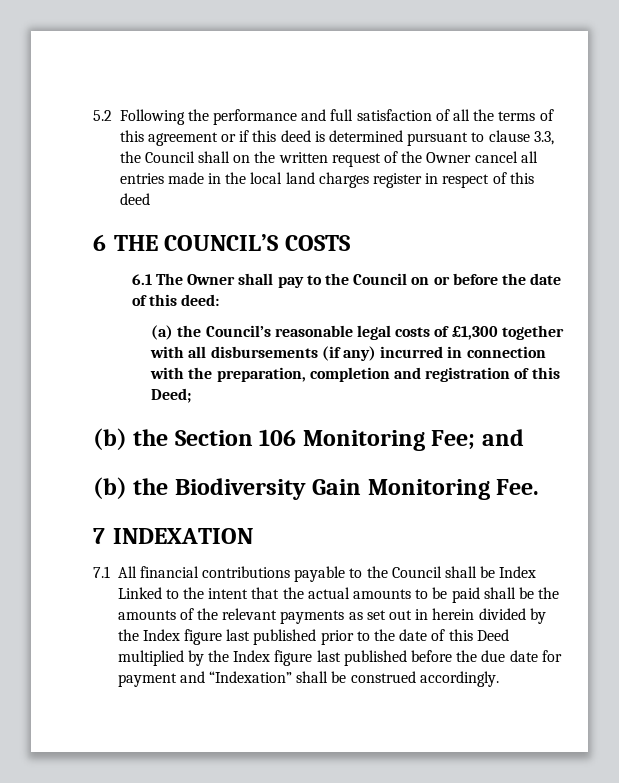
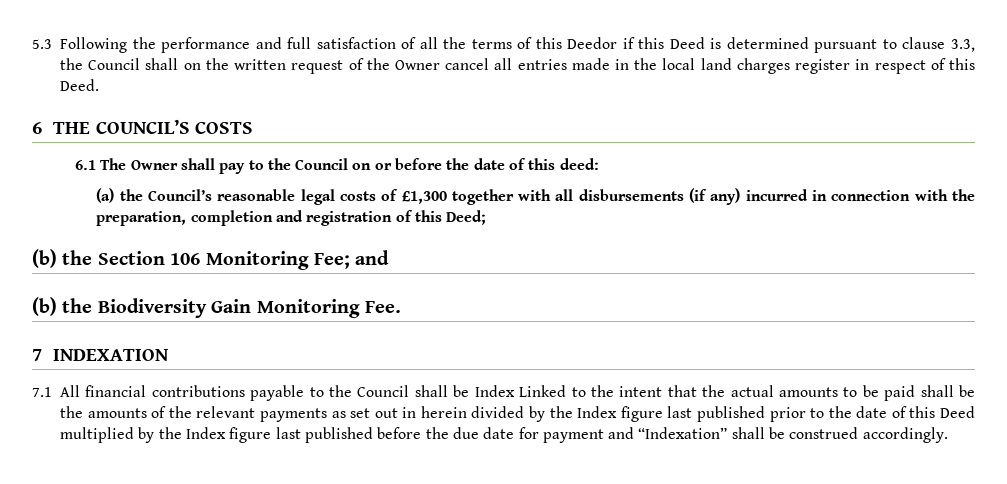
[93,110,112,121] 5.2 -> [32,39,52,49] 5.3
[147,132,237,146] agreement or -> [567,37,618,49] Deedor
[280,130,311,142] deed -> [669,37,705,49] Deed
[119,193,150,205] deed -> [60,79,99,91] Deed.

